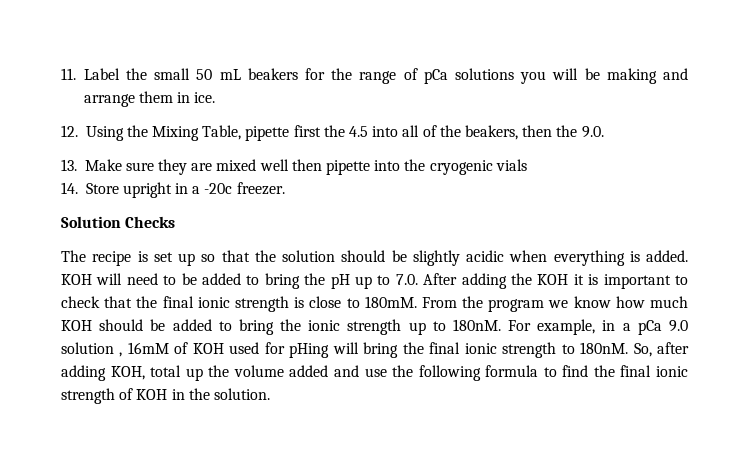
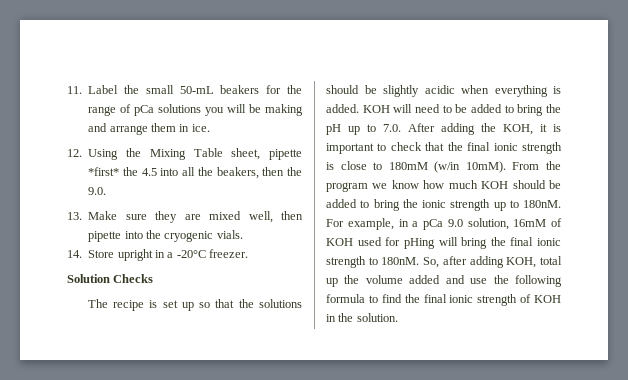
[196,69,241,80] 50 mL -> [179,86,214,94] 50-mL
[202,125,321,141] Table, pipette first -> [193,148,302,160] [88,167,120,176] Table sheet, pipette *first*
[422,125,437,137] of -> (196, 171) none
[259,159,289,171] well -> [248,211,273,223] well,
[495,159,527,171] vials -> [216,230,243,239] vials.
[204,183,233,194] -20c -> [176,250,206,258] -20°C
[282,250,335,262] solution -> [259,299,302,308] solutions
[537,274,569,285] KOH -> [503,124,533,135] KOH,
[364,296,417,308] 180mM. -> [388,161,506,173] 180mM (w/in 10mM).
[61,342,123,357] solution , -> [467,218,509,230] solution,

